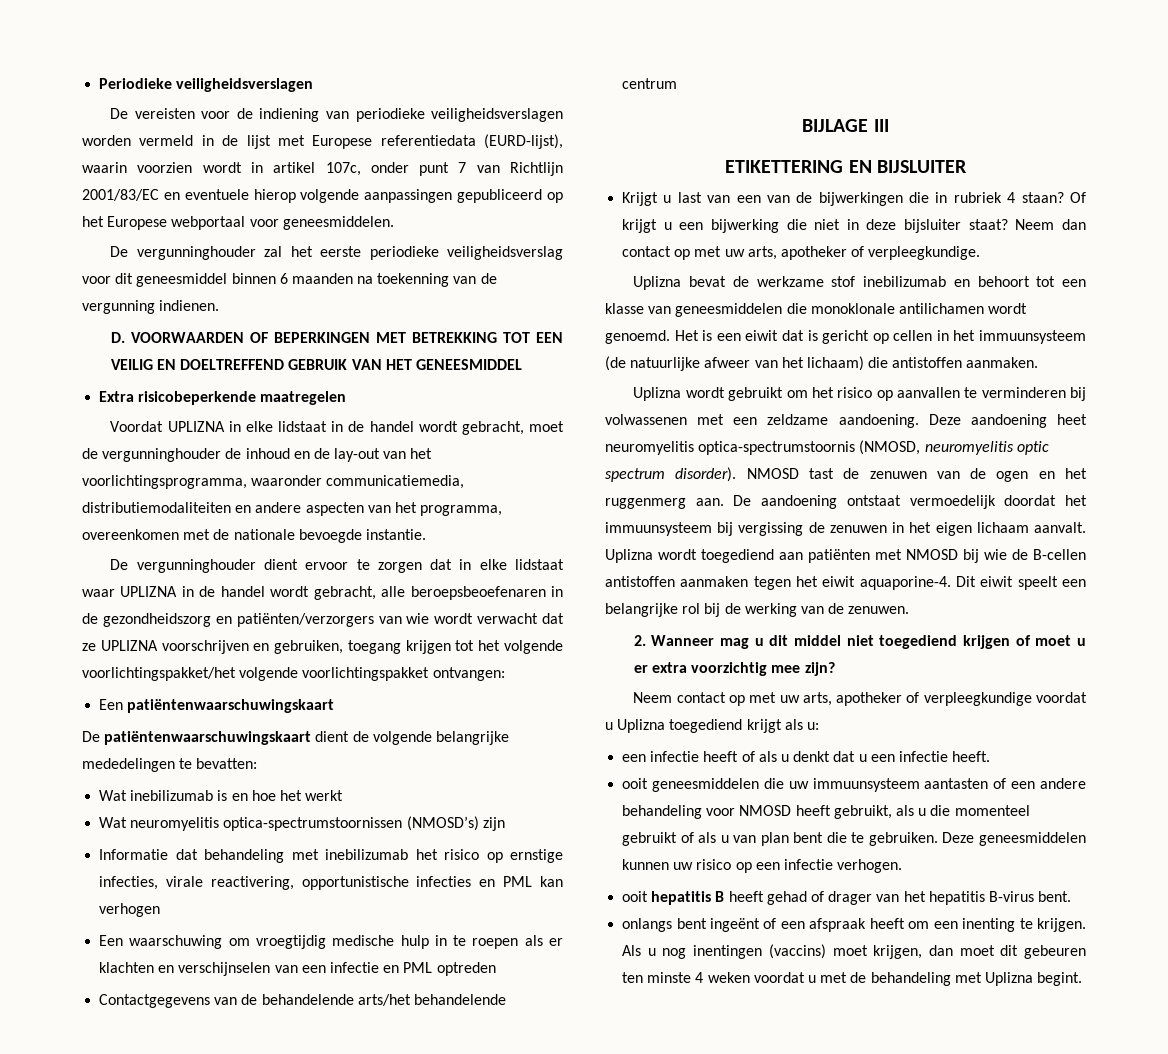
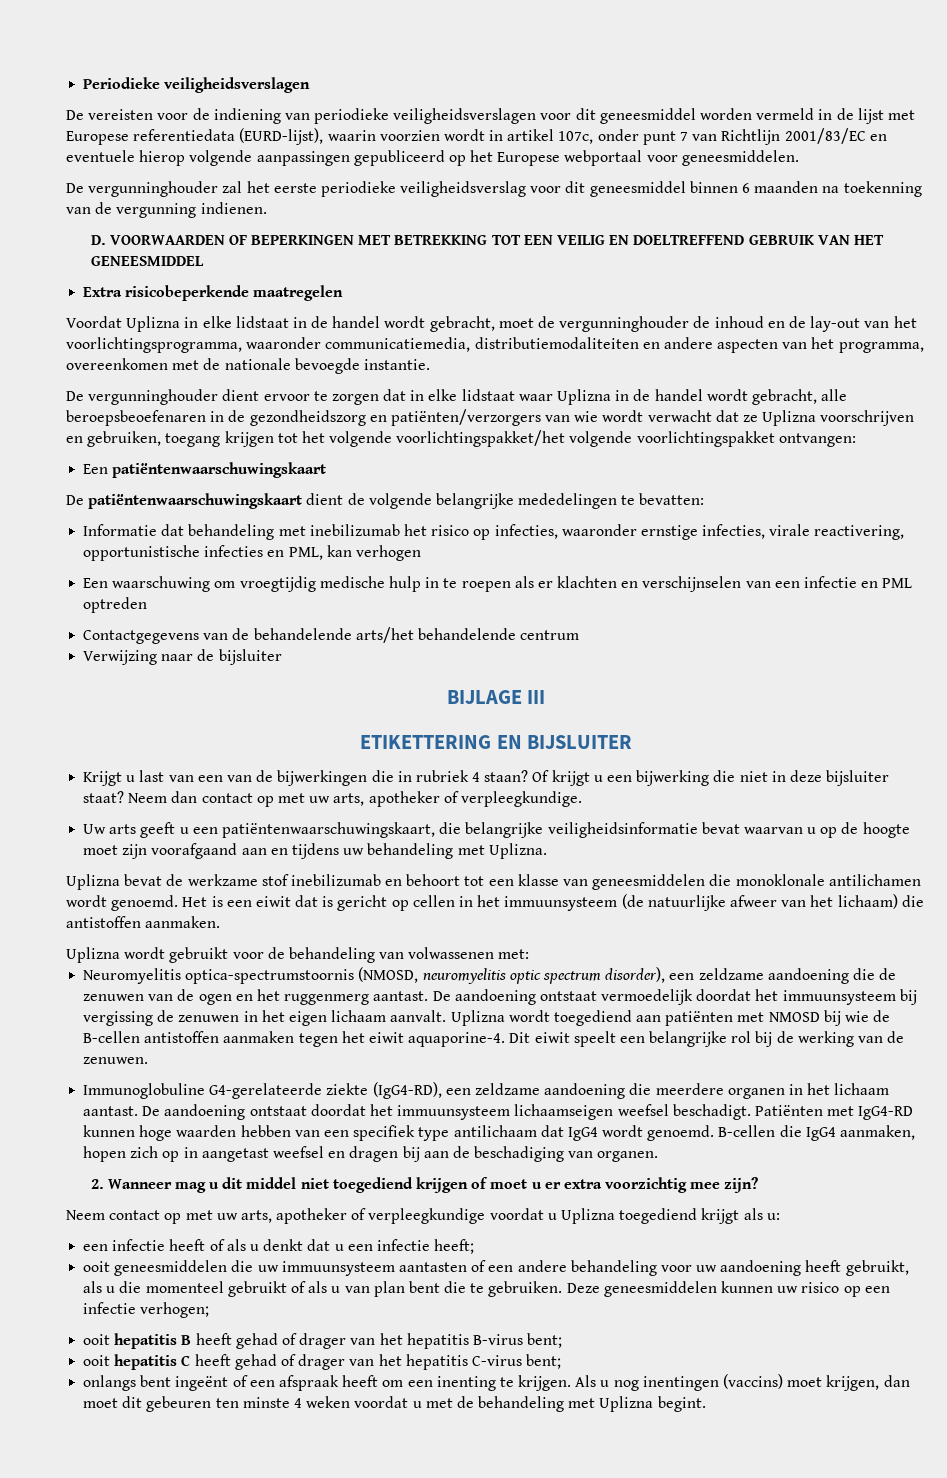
(563, 115) none -> [540,108,696,124] voor dit geneesmiddel
[167,421,225,432] UPLIZNA -> [126,316,181,332] Uplizna
[120,586,178,597] UPLIZNA -> [557,389,612,405] Uplizna
[100,640,158,651] UPLIZNA -> [762,410,817,426] Uplizna
[99,790,344,801] [99,816,505,831] // Wat inebilizumab is en hoe het werkt // Wat neuromyelitis optica-spectrumstoornissen (NMOSD’s) zijn -> (705, 499) none
(503, 857) none -> [494,524,637,539] infecties, waaronder
[503,876,533,887] PML -> [288,547,323,560] PML,
(678, 83) none -> [83,649,282,665] // Verwijzing naar de bijsluiter
(981, 253) none -> [83,822,910,838] [83,843,547,859] // Uw arts geeft u een patiëntenwaarschuwingskaart, die belangrijke veiligheidsinformatie bevat waarvan u op de hoogte moet zijn voorafgaand aan en tijdens uw behandeling met Uplizna.
[786,387,1086,401] [605,414,1087,428] [605,441,694,455] om het risico op aanvallen te verminderen bij volwassenen met een zeldzame aandoening. Deze aandoening heet neuromyelitis -> [232,947,530,963] [83,968,182,984] voor de behandeling van volwassenen met: // Neuromyelitis
[675,467,834,482] disorder). NMOSD tast -> [605,967,875,984] disorder), een zeldzame aandoening die
[695,498,724,506] aan. -> [373,991,429,1001] aantast.
(910, 610) none -> [83,1082,890,1099] [83,1104,914,1120] [83,1125,916,1141] [83,1146,659,1162] // Immunoglobuline G4-gerelateerde ziekte (IgG4-RD), een zeldzame aandoening die meerdere organen in het lichaam aantast. De aandoening ontstaat doordat het immuunsysteem lichaamseigen weefsel beschadigt. Patiënten met IgG4-RD kunnen hoge waarden hebben van een specifiek type antilichaam dat IgG4 wordt genoemd. B-cellen die IgG4 aanmaken, hopen zich op in aangetast weefsel en dragen bij aan de beschadiging van organen.
[952,751,991,762] heeft. -> [434,1239,475,1254] heeft;
[739,805,792,816] NMOSD -> [696,1260,802,1276] uw aandoening
[837,859,903,873] verhogen. -> [140,1302,210,1318] verhogen;
[1038,891,1072,902] bent. -> [527,1333,563,1348] [83,1354,562,1370] bent; // ooit hepatitis C heeft gehad of drager van het hepatitis C-virus bent;

